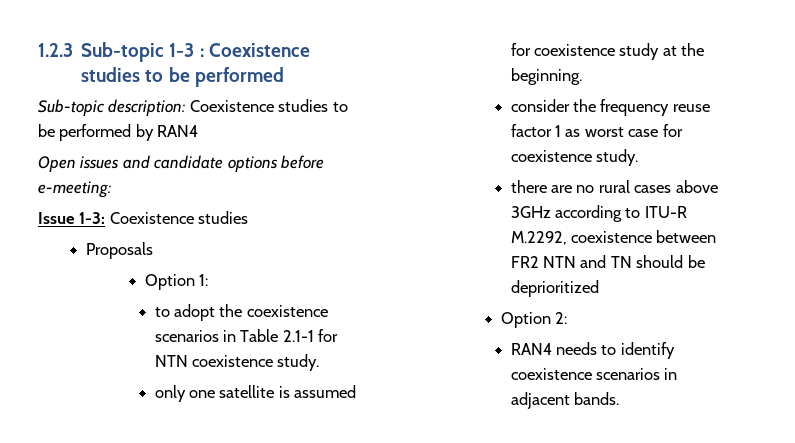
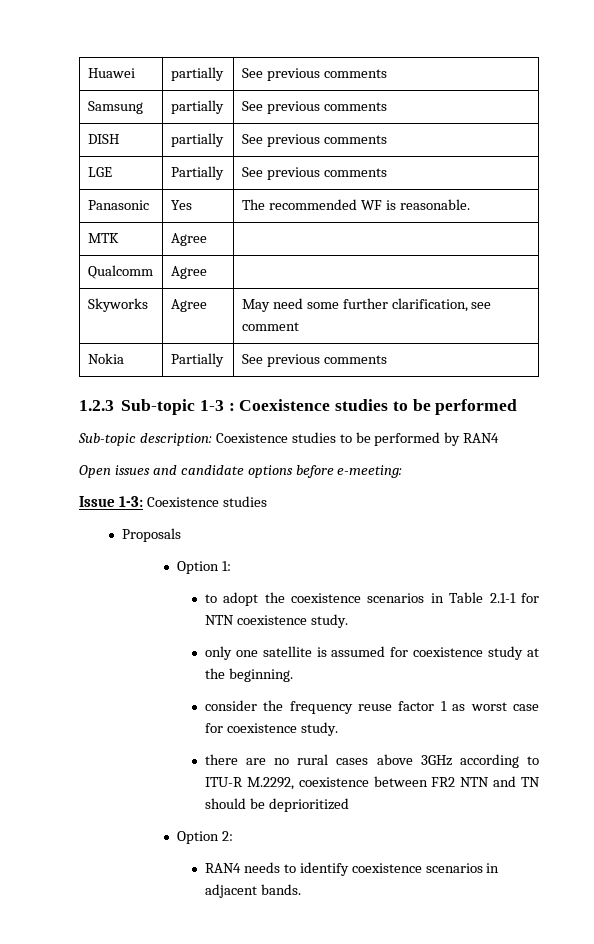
(38, 50) none -> [87,68,135,78] [170,67,224,81] [241,68,387,81] [87,101,143,114] [170,100,224,114] [241,101,387,114] [87,134,119,144] [170,133,224,147] [241,134,387,147] [87,167,112,177] [170,166,224,180] [241,167,387,180] [87,200,149,210] [170,200,192,210] [241,199,470,210] [87,233,119,243] [170,233,207,246] [87,265,153,279] [170,266,207,279] [87,298,148,312] [170,299,207,312] [241,298,492,312] [241,322,299,331] [87,353,124,364] [170,353,224,367] [241,354,387,367] Huawei | partially | See previous comments // Samsung | partially | See previous comments // DISH | partially | See previous comments // LGE | Partially | See previous comments // Panasonic | Yes | The recommended WF is reasonable. // MTK | Agree | // Qualcomm | Agree | // Skyworks | Agree | May need some further clarification, see comment // Nokia | Partially | See previous comments //

